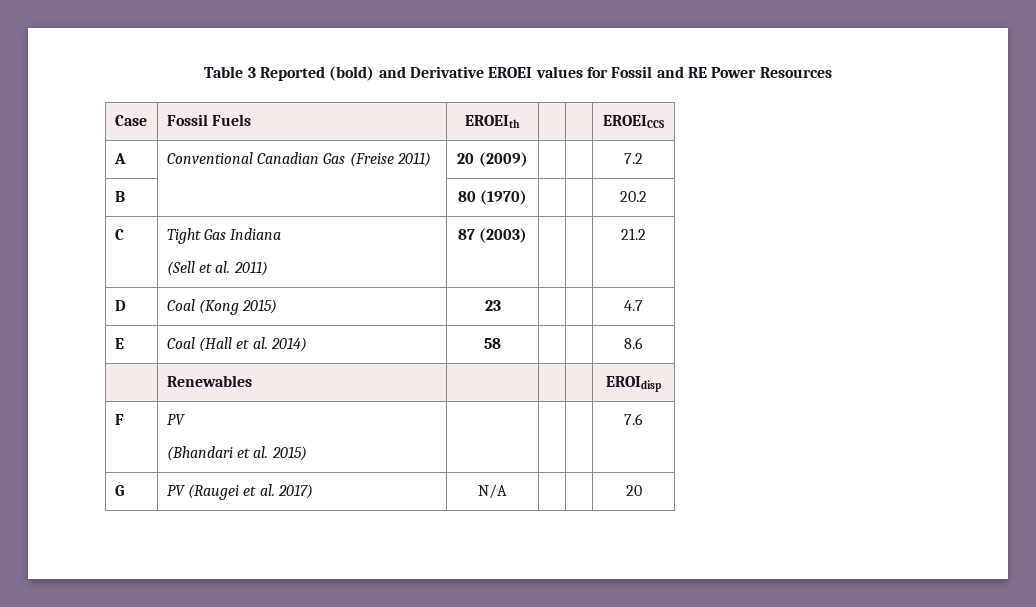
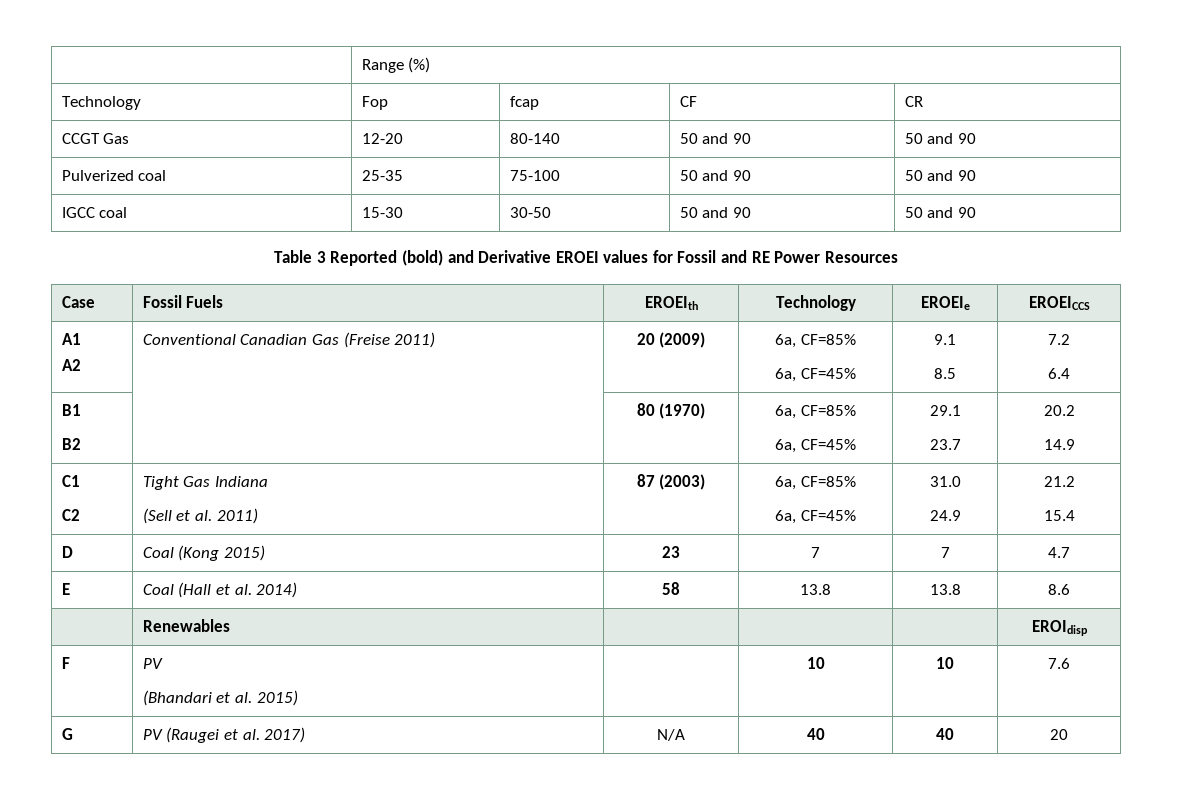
(204, 72) none -> [361,57,431,73] [61,96,141,110] [361,96,388,110] [509,96,539,110] [679,96,697,107] [904,96,923,107] [61,133,130,144] [361,133,403,144] [509,133,560,144] [679,133,751,144] [904,133,976,144] [61,170,167,181] [361,170,403,181] [509,170,560,181] [679,170,751,181] [904,170,976,181] [61,207,128,218] [361,207,403,218] [509,207,551,218] [679,207,751,218] [904,207,976,218] | Range (%) // Technology | Fop | fcap | CF | CR // CCGT Gas | 12-20 | 80-140 | 50 and 90 | 50 and 90 // Pulverized coal | 25-35 | 75-100 | 50 and 90 | 50 and 90 // IGCC coal | 15-30 | 30-50 | 50 and 90 | 50 and 90 //
(520, 121) | -> [775,295,856,311] [920,296,970,310] Technology | EROEIe
[113,153,126,164] A -> [61,333,81,345] [61,359,81,371] A1 // A2
[624,153,643,164] [114,191,125,202] [457,190,528,205] [620,191,647,202] [114,229,124,240] | | 7.2 // B | | 80 (1970) | | | 20.2 // C -> [775,334,856,348] [775,368,856,382] [934,334,956,345] [934,368,956,379] [1048,334,1070,345] [1048,368,1070,379] [61,404,81,416] [61,438,81,450] [636,403,706,419] [775,405,856,419] [775,439,856,453] [929,405,961,416] [929,439,961,450] [1043,405,1075,416] [1043,439,1075,450] [61,475,80,487] [61,509,80,521] 6a, CF=85% // 6a, CF=45% | 9.1 // 8.5 | 7.2 // 6.4 // B1 // B2 | | 80 (1970) | 6a, CF=85% // 6a, CF=45% | 29.1 // 23.7 | 20.2 // 14.9 // C1 // C2
(528, 235) | -> [775,476,856,490] [775,510,856,524] [929,476,961,487] [929,510,961,521] 6a, CF=85% // 6a, CF=45% | 31.0 // 24.9
(646, 234) none -> [1043,510,1075,521] // 15.4
(501, 305) | -> [811,547,820,558] [940,547,950,558] 7 | 7
(501, 343) | -> [800,584,831,595] [929,584,961,595] 13.8 | 13.8
(307, 453) | -> [806,657,825,669] [936,657,954,669] 10 | 10
(507, 491) | -> [806,728,825,740] [936,728,954,740] 40 | 40

